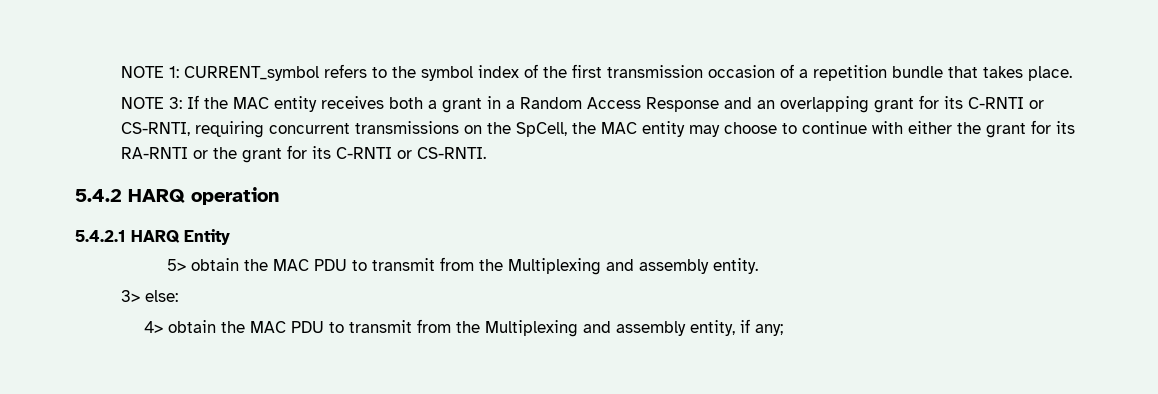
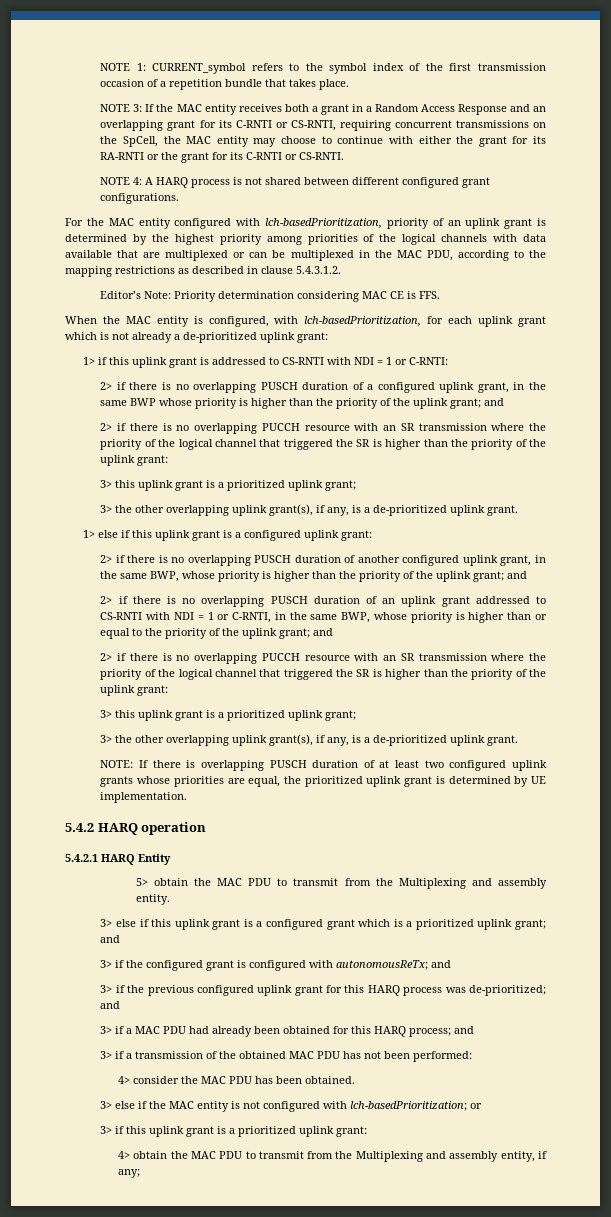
(486, 153) none -> [100,177,491,188] [100,193,180,204] [65,218,546,229] [65,234,547,245] [65,250,546,261] [65,266,341,277] [100,291,441,302] [65,316,547,327] [65,332,328,343] [82,357,448,368] [100,382,546,393] [100,398,505,409] [100,423,547,434] [100,439,547,450] [100,455,169,466] [100,480,357,491] [100,504,519,516] [82,530,372,541] [100,555,547,566] [100,571,528,582] [100,596,547,607] [100,612,548,623] [100,628,334,639] [100,653,547,664] [100,669,547,680] [100,685,169,696] [100,710,357,721] [100,734,519,746] [100,760,547,771] [100,776,547,787] [100,792,188,803] // NOTE 4: A HARQ process is not shared between different configured grant configurations. // For the MAC entity configured with lch-basedPrioritization, priority of an uplink grant is determined by the highest priority among priorities of the logical channels with data available that are multiplexed or can be multiplexed in the MAC PDU, according to the mapping restrictions as described in clause 5.4.3.1.2. // Editor’s Note: Priority determination considering MAC CE is FFS. // When the MAC entity is configured, with lch-basedPrioritization, for each uplink grant which is not already a de-prioritized uplink grant: // 1> if this uplink grant is addressed to CS-RNTI with NDI = 1 or C-RNTI: // 2> if there is no overlapping PUSCH duration of a configured uplink grant, in the same BWP whose priority is higher than the priority of the uplink grant; and // 2> if there is no overlapping PUCCH resource with an SR transmission where the priority of the logical channel that triggered the SR is higher than the priority of the uplink grant: // 3> this uplink grant is a prioritized uplink grant; // 3> the other overlapping uplink grant(s), if any, is a de-prioritized uplink grant. // 1> else if this uplink grant is a configured uplink grant: // 2> if there is no overlapping PUSCH duration of another configured uplink grant, in the same BWP, whose priority is higher than the priority of the uplink grant; and // 2> if there is no overlapping PUSCH duration of an uplink grant addressed to CS-RNTI with NDI = 1 or C-RNTI, in the same BWP, whose priority is higher than or equal to the priority of the uplink grant; and // 2> if there is no overlapping PUCCH resource with an SR transmission where the priority of the logical channel that triggered the SR is higher than the priority of the uplink grant: // 3> this uplink grant is a prioritized uplink grant; // 3> the other overlapping uplink grant(s), if any, is a de-prioritized uplink grant. // NOTE: If there is overlapping PUSCH duration of at least two configured uplink grants whose priorities are equal, the prioritized uplink grant is determined by UE implementation.
[144,290,178,302] else: -> [115,919,546,930] [100,935,121,943] [100,960,452,971] [100,985,546,996] [100,1001,121,1009] [100,1026,475,1037] [100,1051,473,1062] [118,1076,356,1084] [100,1101,483,1112] [100,1126,368,1137] else if this uplink grant is a configured grant which is a prioritized uplink grant; and // 3> if the configured grant is configured with autonomousReTx; and // 3> if the previous configured uplink grant for this HARQ process was de-prioritized; and // 3> if a MAC PDU had already been obtained for this HARQ process; and // 3> if a transmission of the obtained MAC PDU has not been performed: // 4> consider the MAC PDU has been obtained. // 3> else if the MAC entity is not configured with lch-basedPrioritization; or // 3> if this uplink grant is a prioritized uplink grant:

